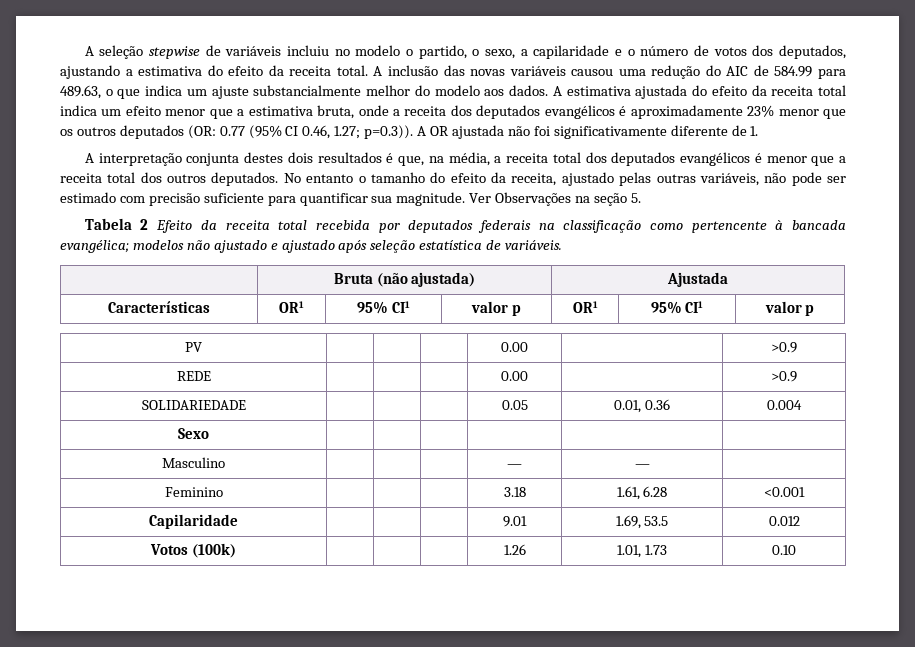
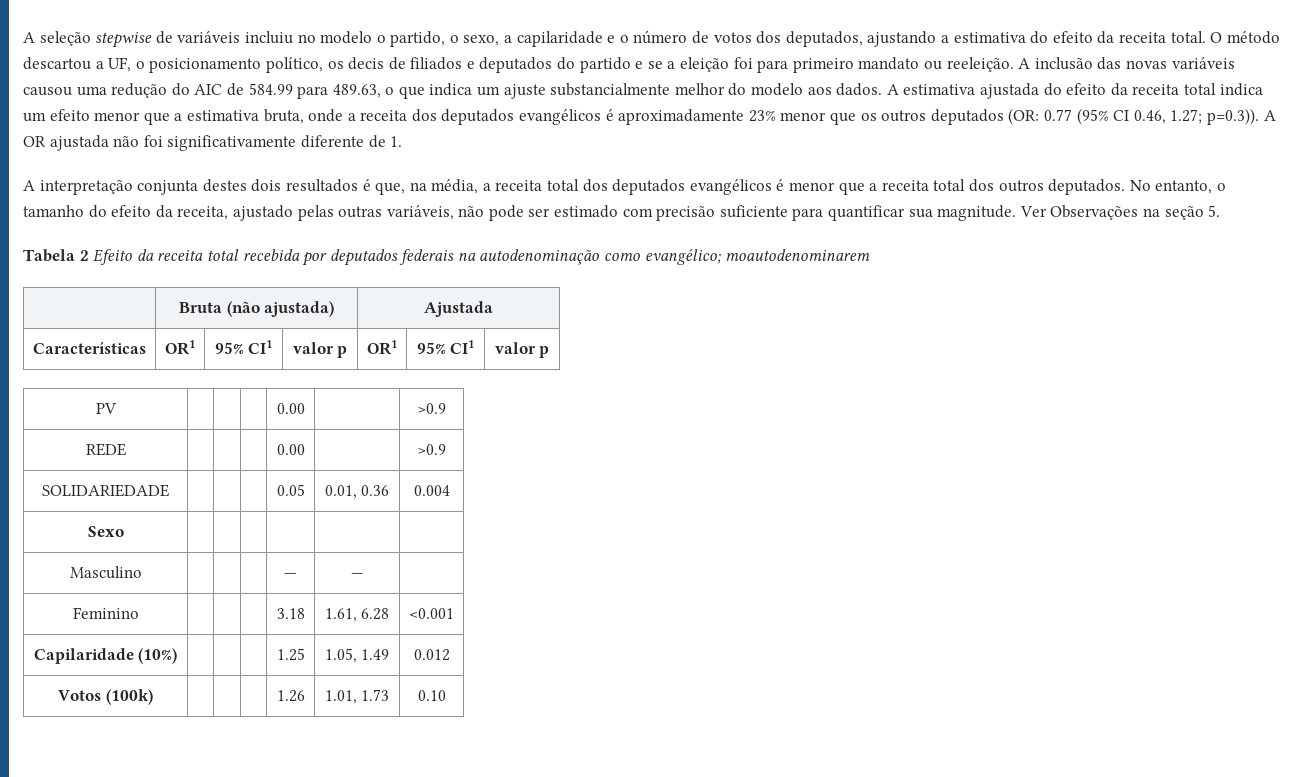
(368, 70) none -> [1210,31,1280,44] [23,57,1014,73] O método descartou a UF, o posicionamento político, os decis de filiados e deputados do partido e se a eleição foi para primeiro mandato ou reeleição.
[306,174,354,183] entanto -> [1155,180,1213,194] entanto,
[563,220,846,233] [60,240,563,253] classificação como pertencente à bancada evangélica; modelos não ajustado e ajustado após seleção estatística de variáveis. -> [479,249,871,265] autodenominação como evangélico; moautodenominarem
[503,516,527,527] [615,515,669,529] | | | | 9.01 | 1.69, 53.5 -> [138,648,178,664] [276,648,305,661] [324,648,390,663] (10%) | | | | 1.25 | 1.05, 1.49

